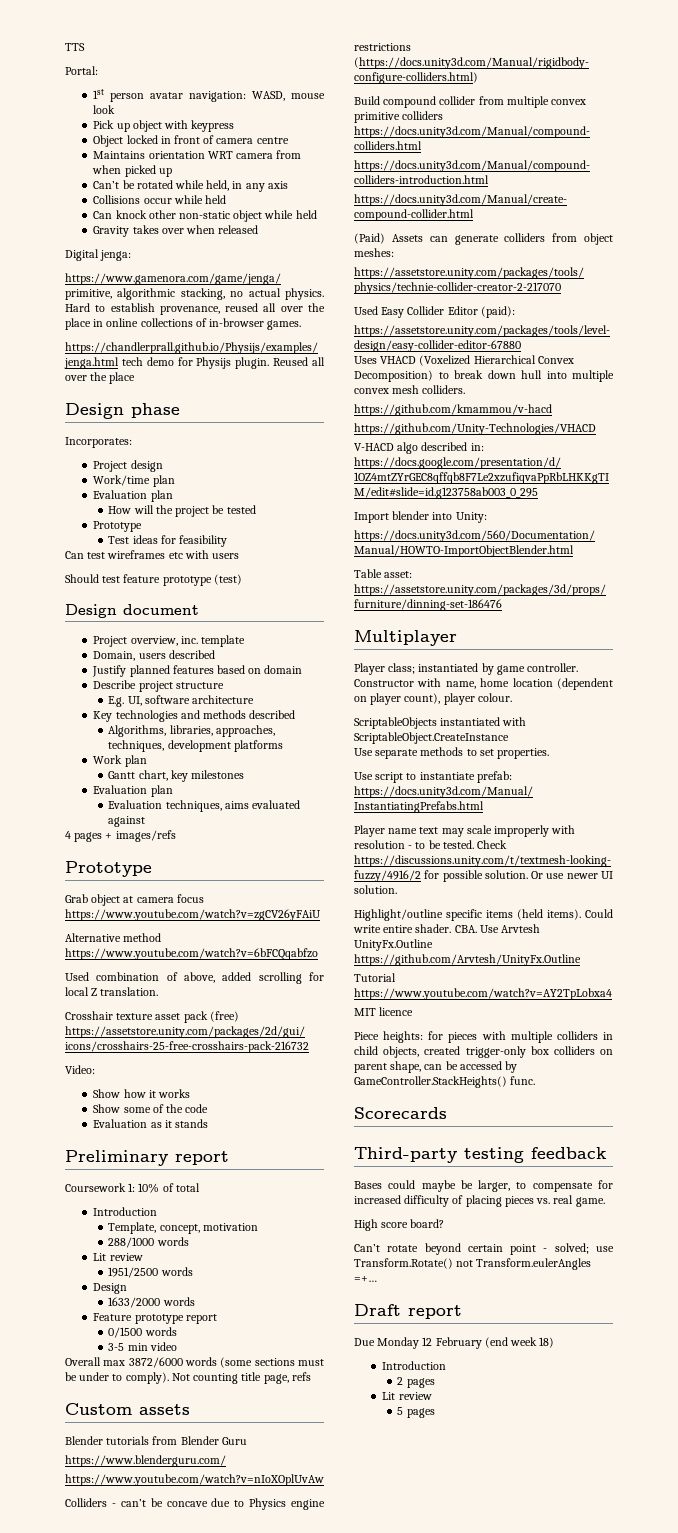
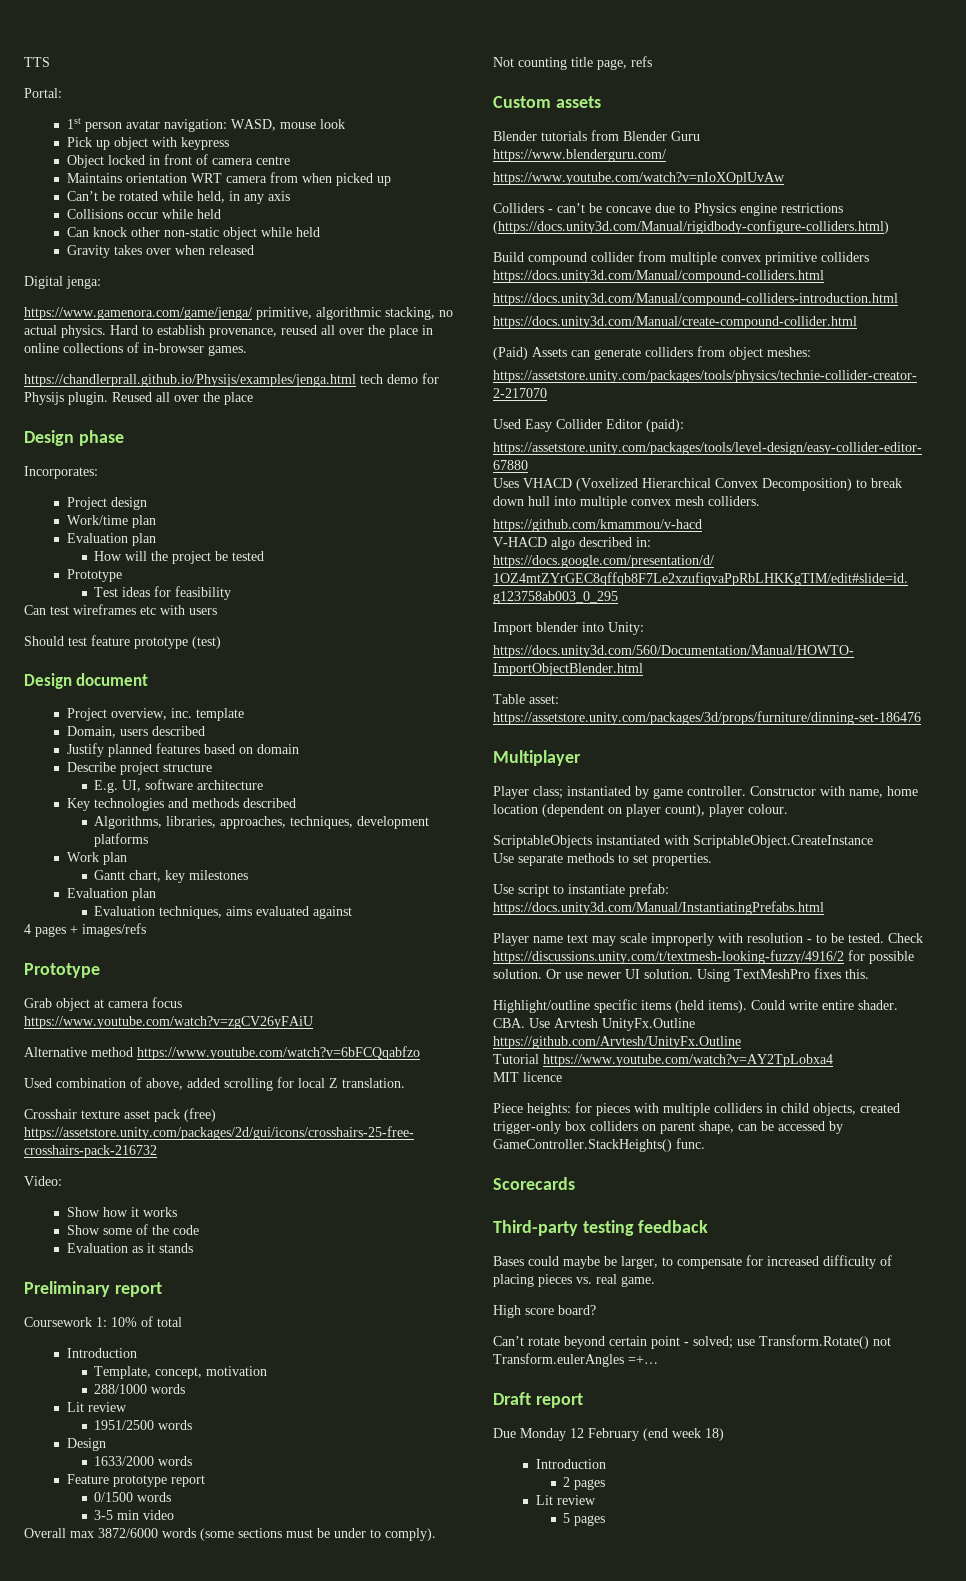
[354,423,596,435] // https://github.com/Unity-Technologies/VHACD -> (702, 525) none
(397, 889) none -> [697,968,869,982] Using TextMeshPro fixes this.

